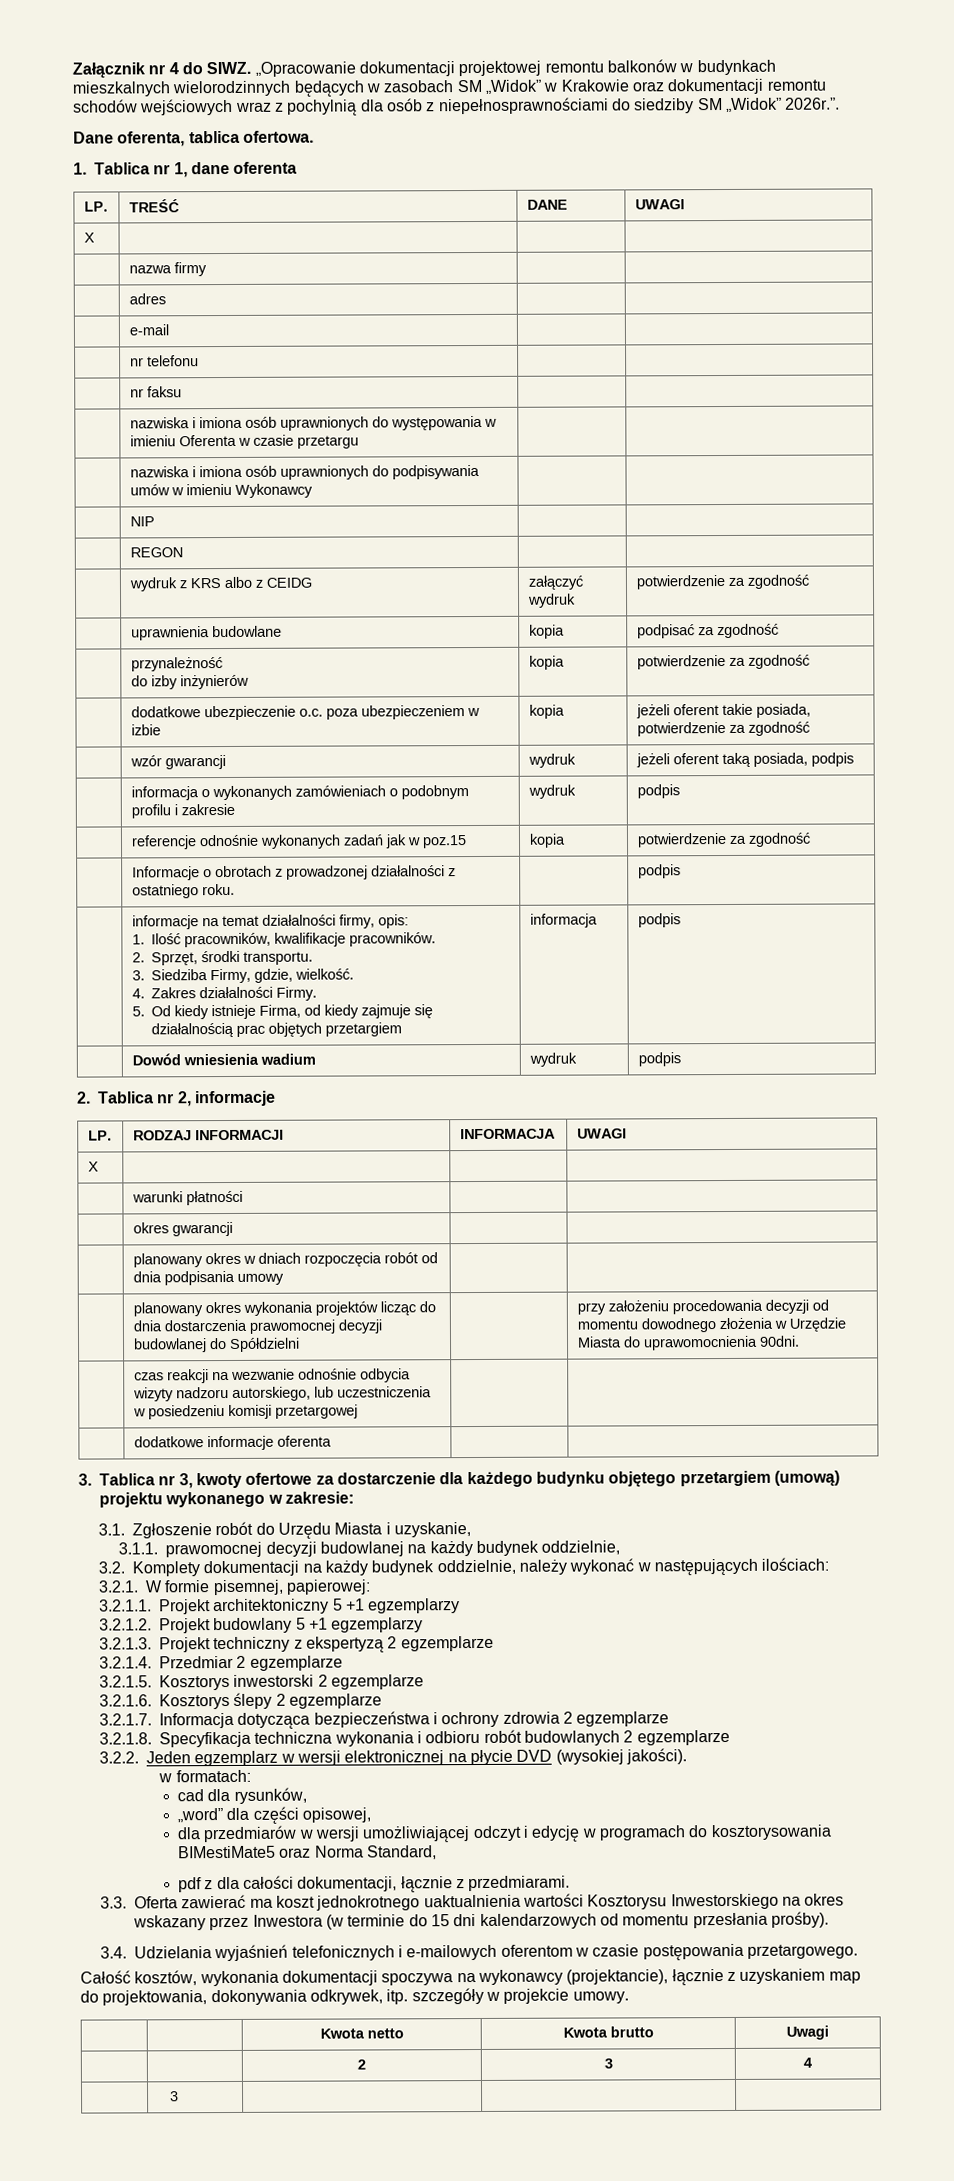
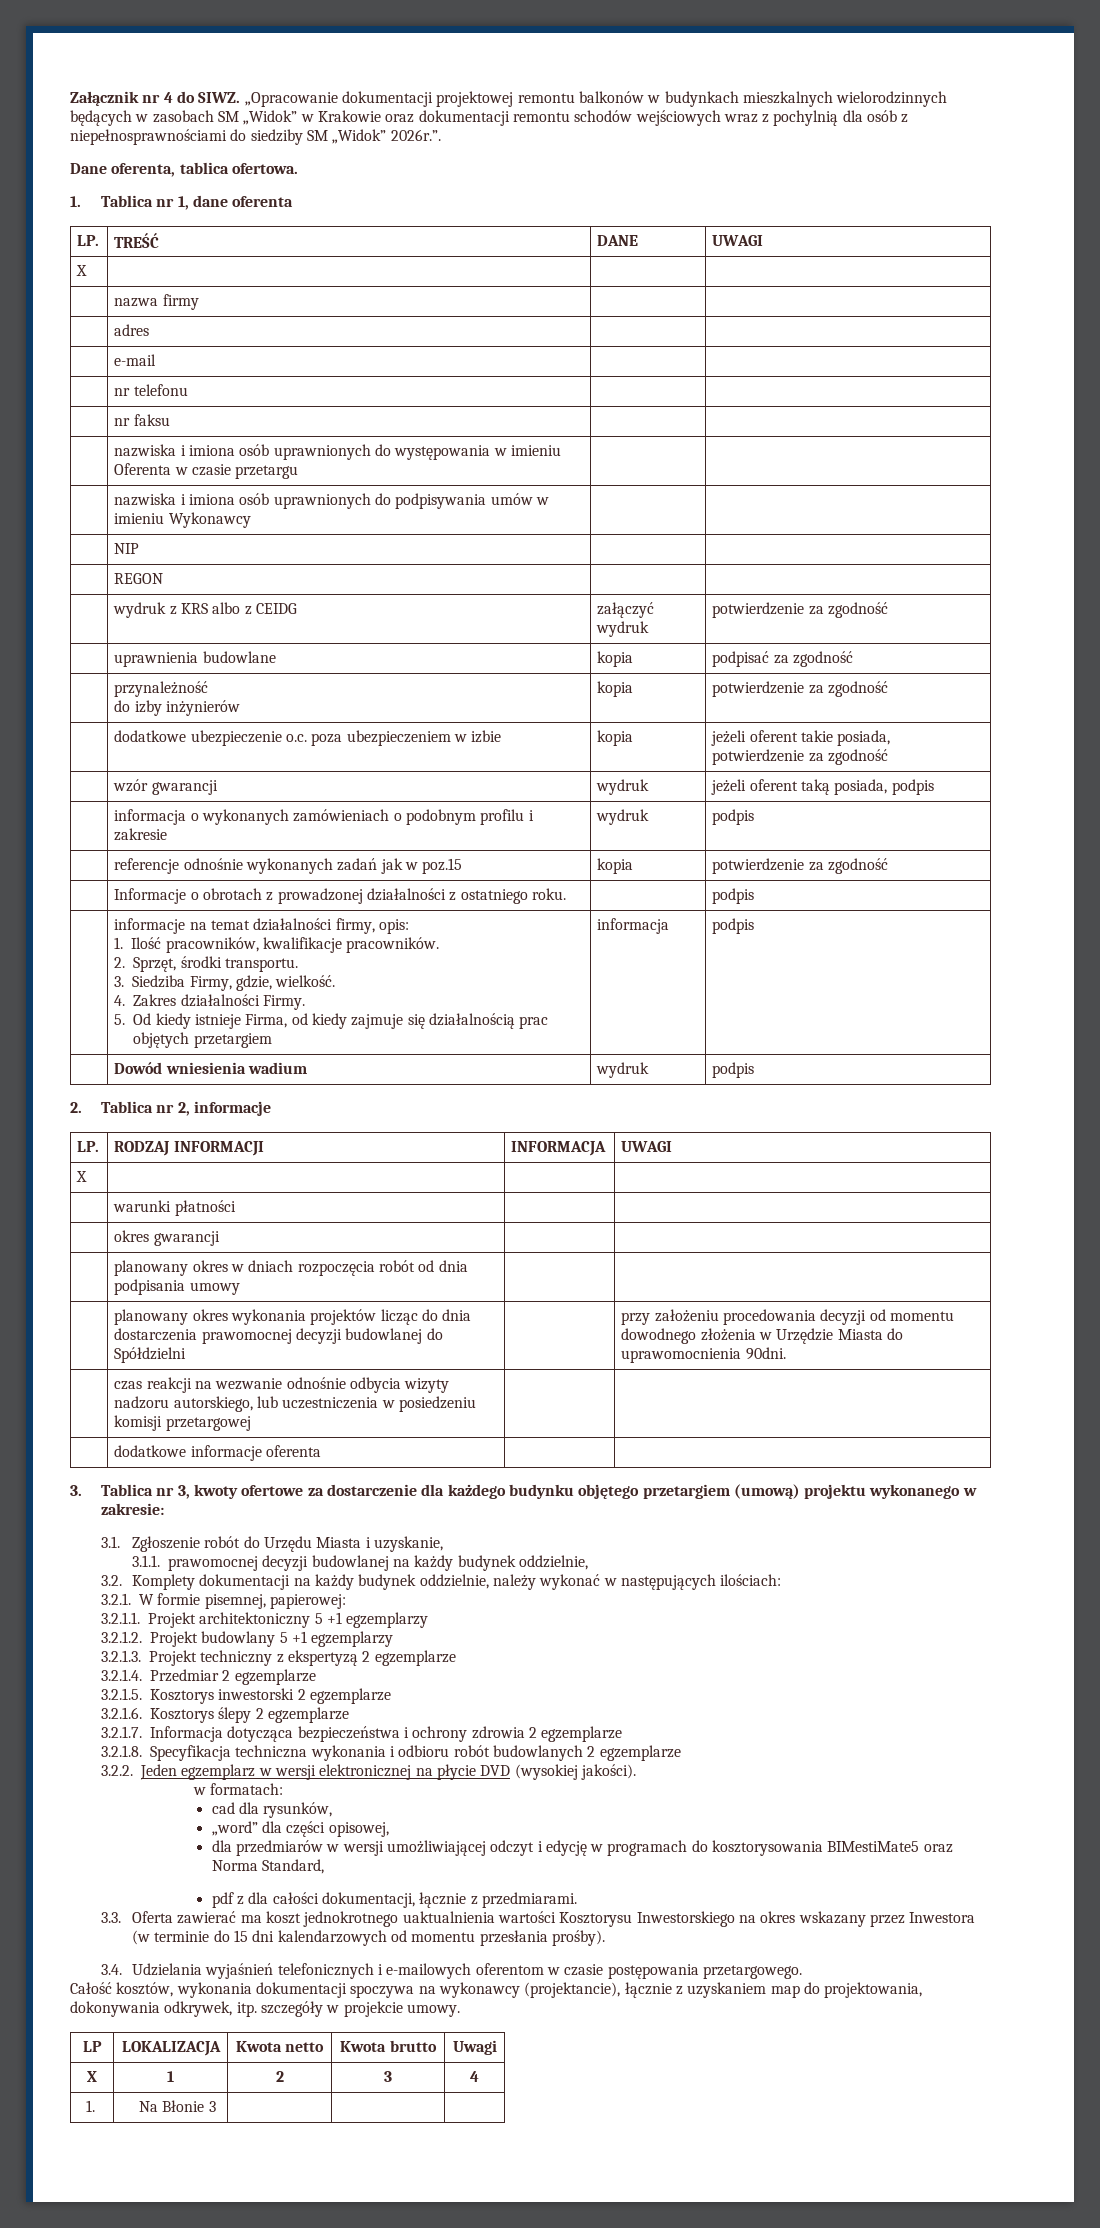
(629, 1997) | -> [83,2041,102,2052] [121,2041,221,2056] LP | LOKALIZACJA
(829, 2032) | -> [87,2071,97,2082] [167,2071,174,2082] X | 1
(812, 2062) | -> [86,2100,96,2112] [139,2100,205,2112] 1. | Na Błonie

